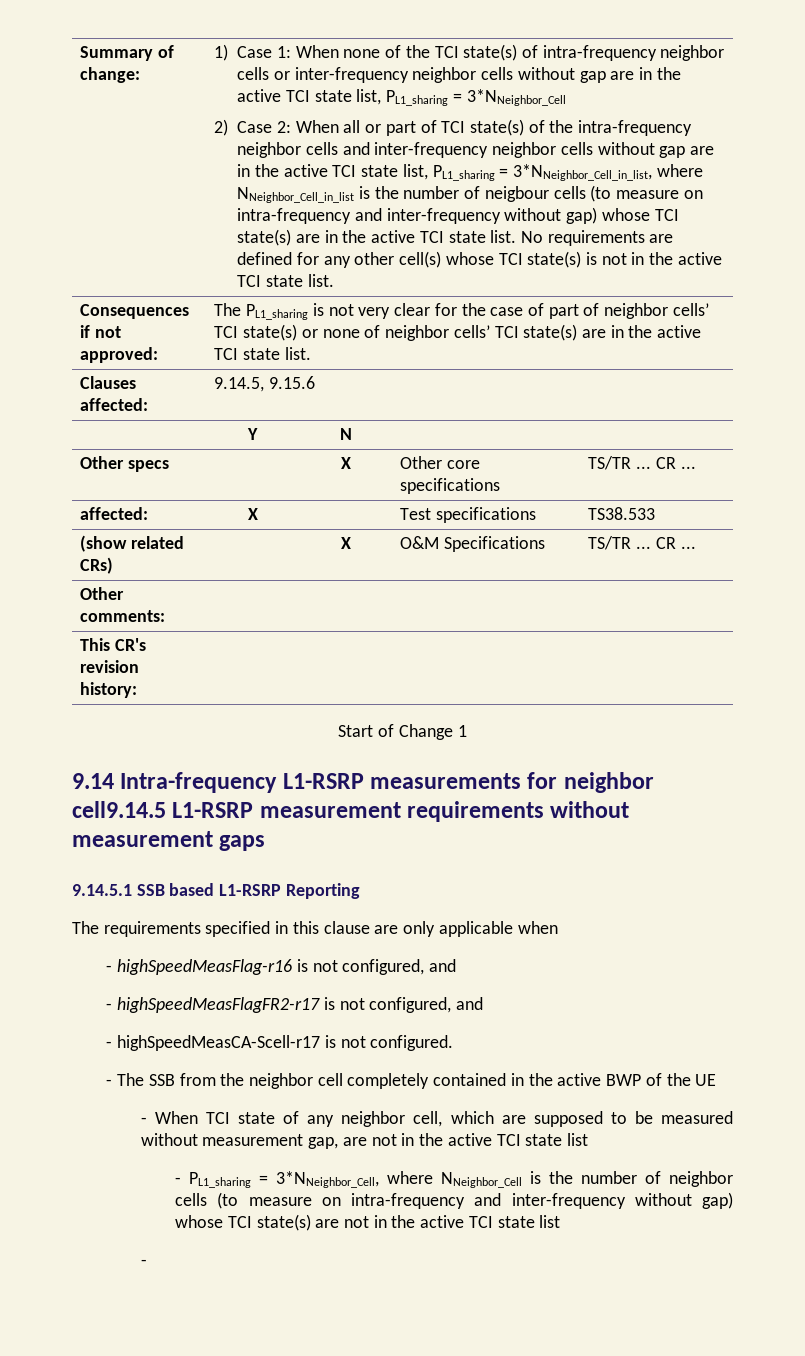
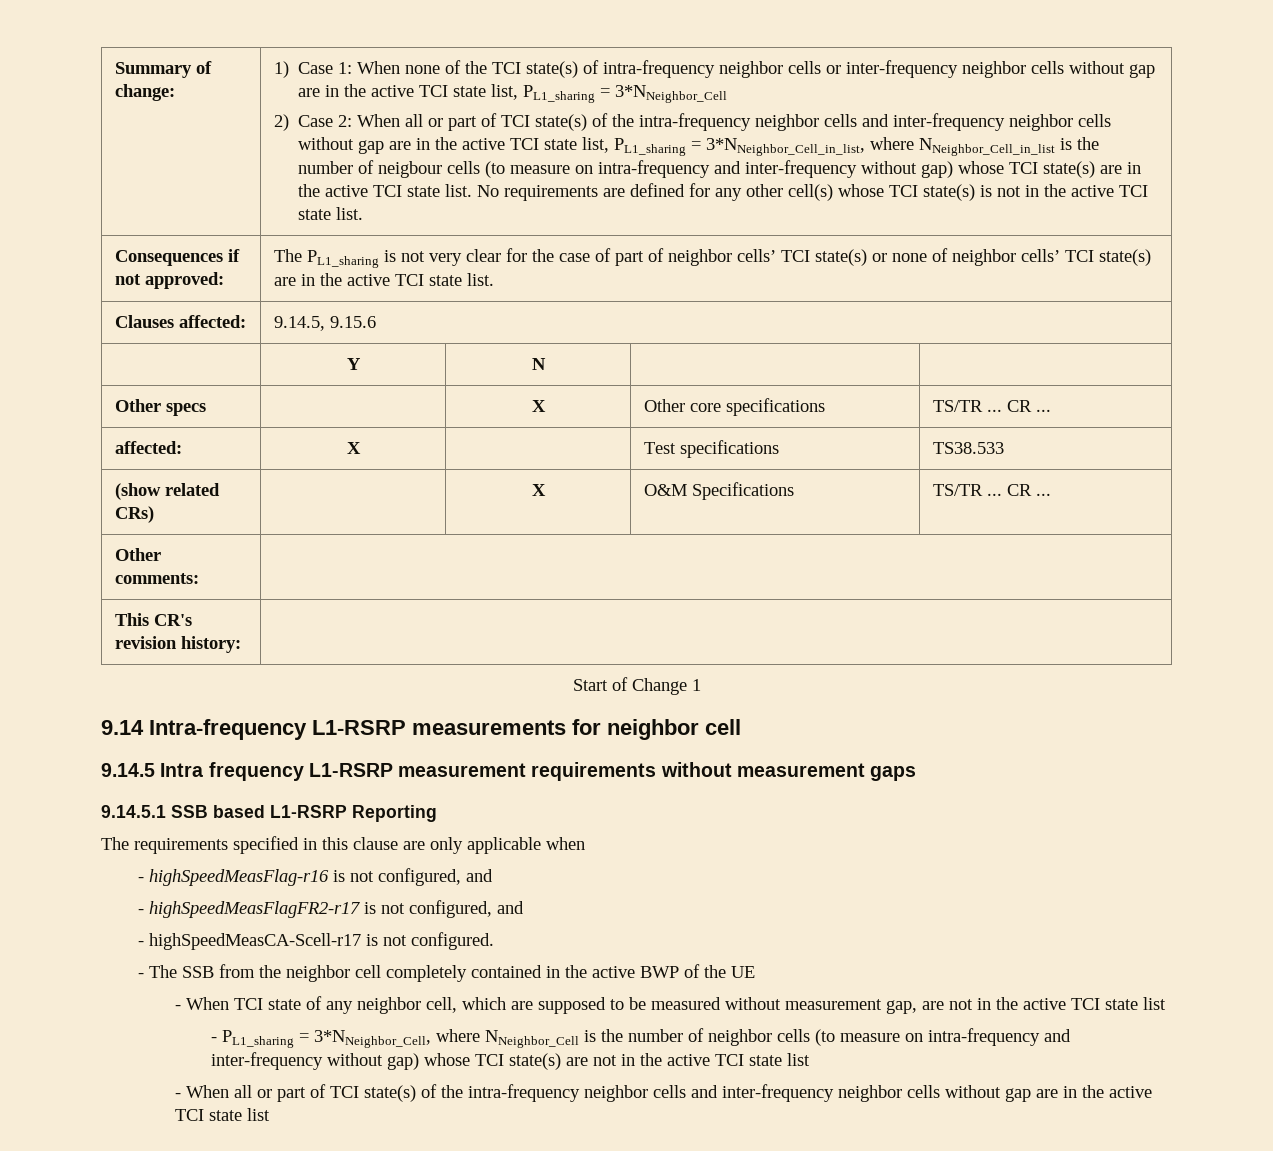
[72,801,166,818] cell9.14.5 -> [705,719,741,735] [101,762,304,781] cell // 9.14.5 Intra frequency
(147, 1262) none -> [185,1084,1152,1102] [174,1108,270,1121] When all or part of TCI state(s) of the intra-frequency neighbor cells and inter-frequency neighbor cells without gap are in the active TCI state list

